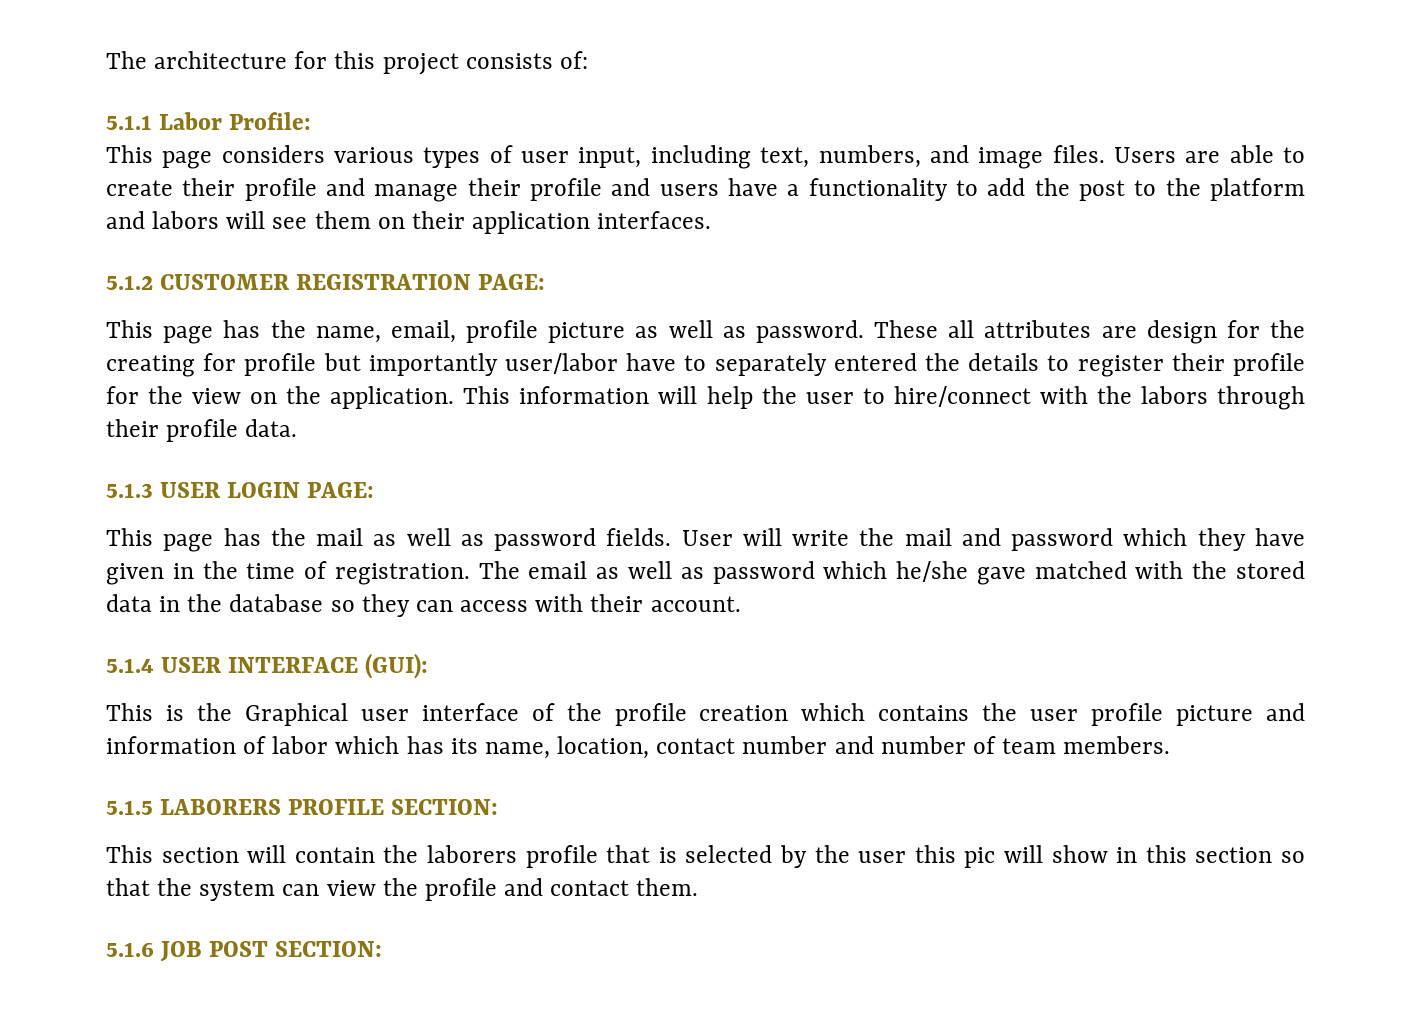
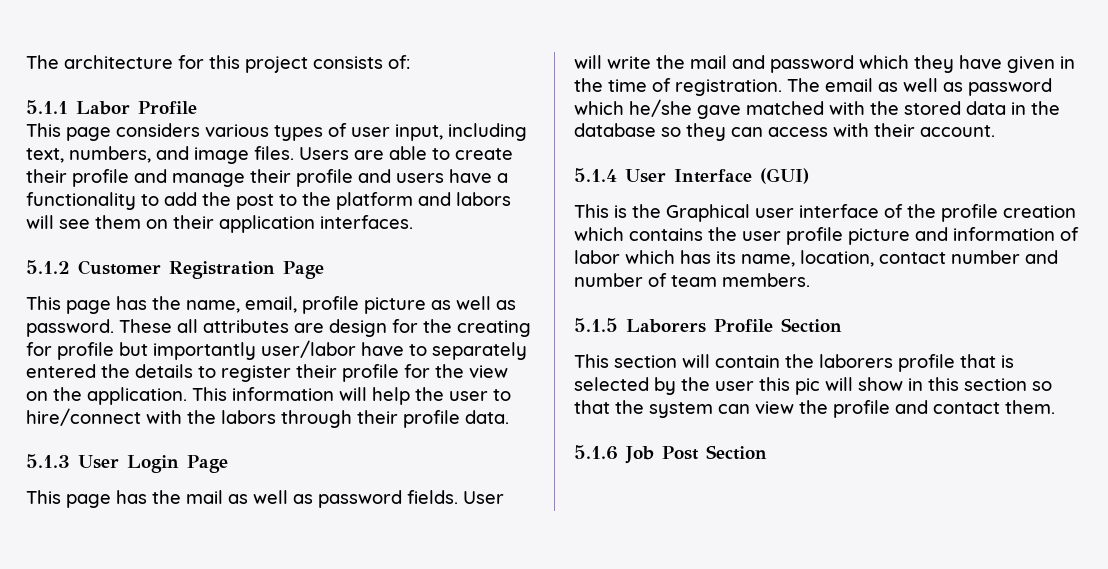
[229,112,312,130] Profile: -> [138,101,197,114] Profile
[160,274,546,290] CUSTOMER REGISTRATION PAGE: -> [78,260,324,279] Customer Registration Page
[160,482,375,498] USER LOGIN PAGE: -> [78,455,228,473] User Login Page
[161,653,429,679] USER INTERFACE (GUI): -> [625,168,809,184] User Interface (GUI)
[160,799,499,815] LABORERS PROFILE SECTION: -> [626,318,842,333] Laborers Profile Section
[160,941,383,962] JOB POST SECTION: -> [625,445,767,464] Job Post Section

